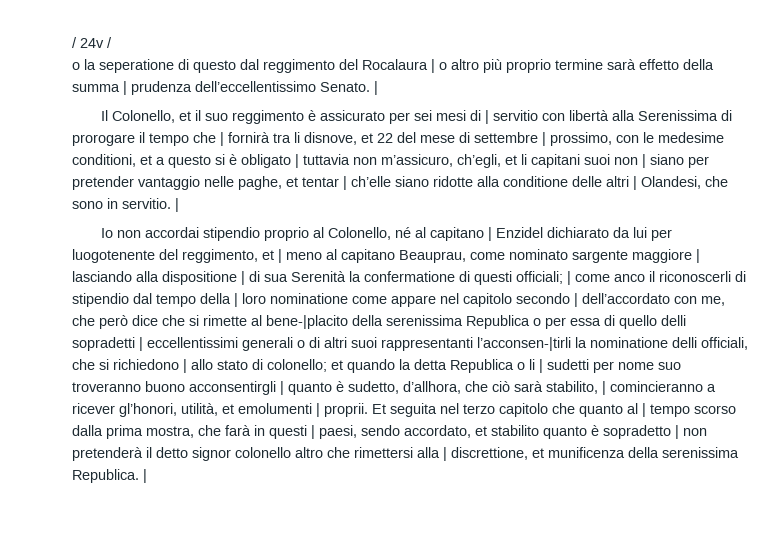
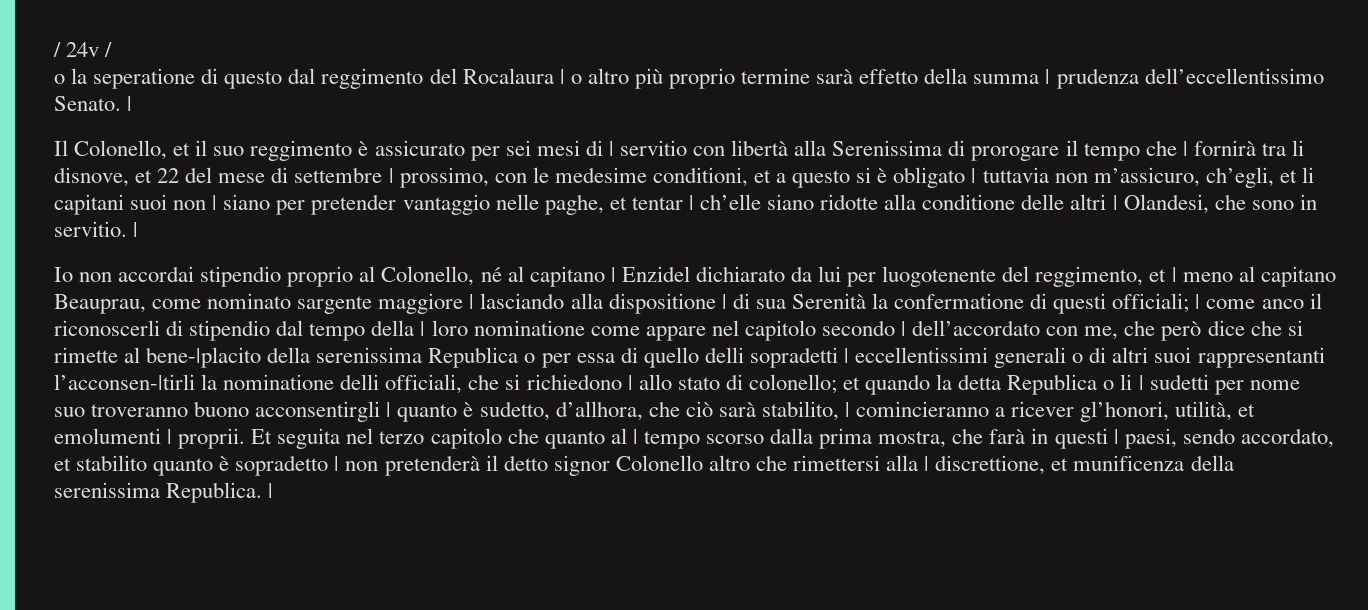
[235,447,291,458] colonello -> [615,455,703,471] Colonello

